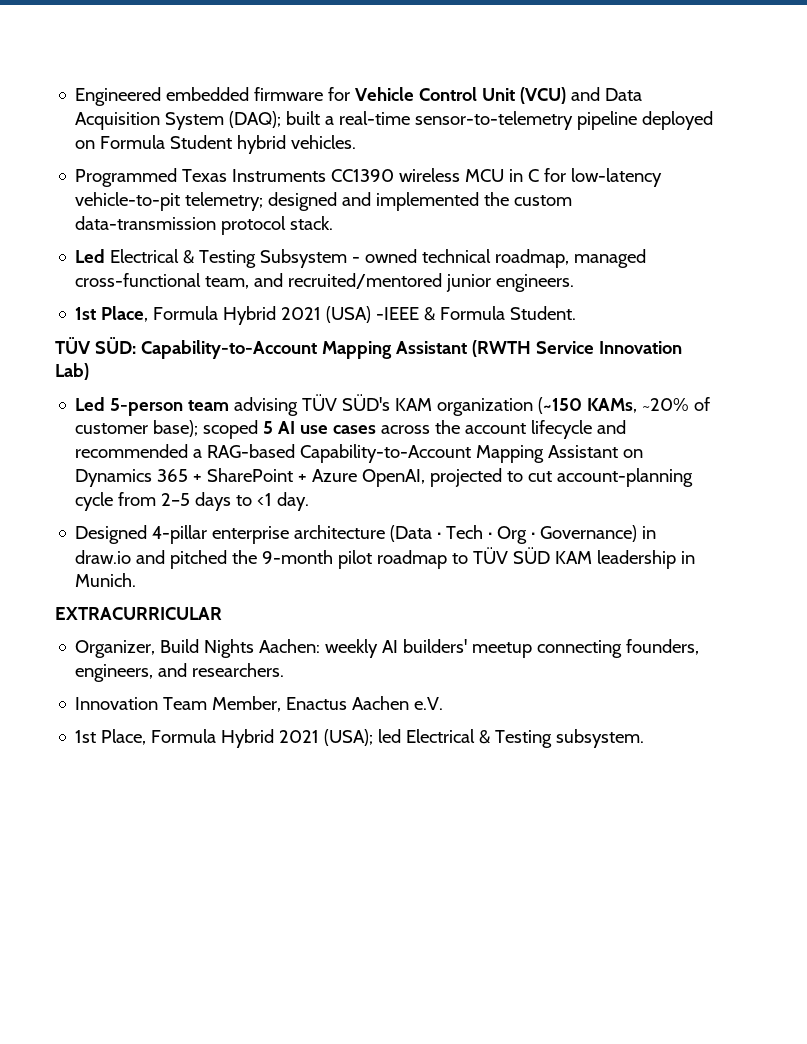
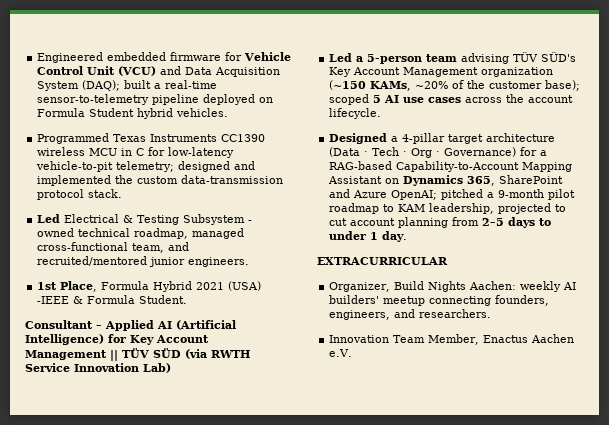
[55,337,531,359] TÜV SÜD: Capability-to-Account Mapping Assistant (RWTH -> [25,320,236,331] [25,334,209,345] [25,348,250,361] Consultant – Applied AI (Artificial Intelligence) for Key Account Management || TÜV SÜD (via RWTH
(106, 404) none -> [356,56,364,62] a
[395,398,433,411] KAM -> [329,67,479,77] Key Account Management
(711, 404) none -> [467,80,486,89] the
[531,420,627,439] [75,444,644,463] [75,468,694,487] [75,492,310,511] [75,525,290,544] lifecycle and recommended a RAG-based Capability-to-Account Mapping Assistant on Dynamics 365 + SharePoint + Azure OpenAI, projected to cut account-planning cycle from 2–5 days to <1 day. // Designed 4-pillar enterprise -> [329,108,382,119] [329,133,484,144] lifecycle. // Designed a 4-pillar target
[642,526,657,539] [75,547,696,569] [75,573,137,587] in draw.io and pitched the 9-month pilot roadmap to TÜV SÜD KAM leadership in Munich. -> [520,147,548,156] [329,161,573,172] [328,175,564,186] [329,189,576,200] [329,203,567,214] [329,217,552,228] [329,231,408,242] for a RAG-based Capability-to-Account Mapping Assistant on Dynamics 365, SharePoint and Azure OpenAI; pitched a 9-month pilot roadmap to KAM leadership, projected to cut account planning from 2–5 days to under 1 day.
[75,729,645,748] // 1st Place, Formula Hybrid 2021 (USA); led Electrical & Testing subsystem. -> (353, 353) none

